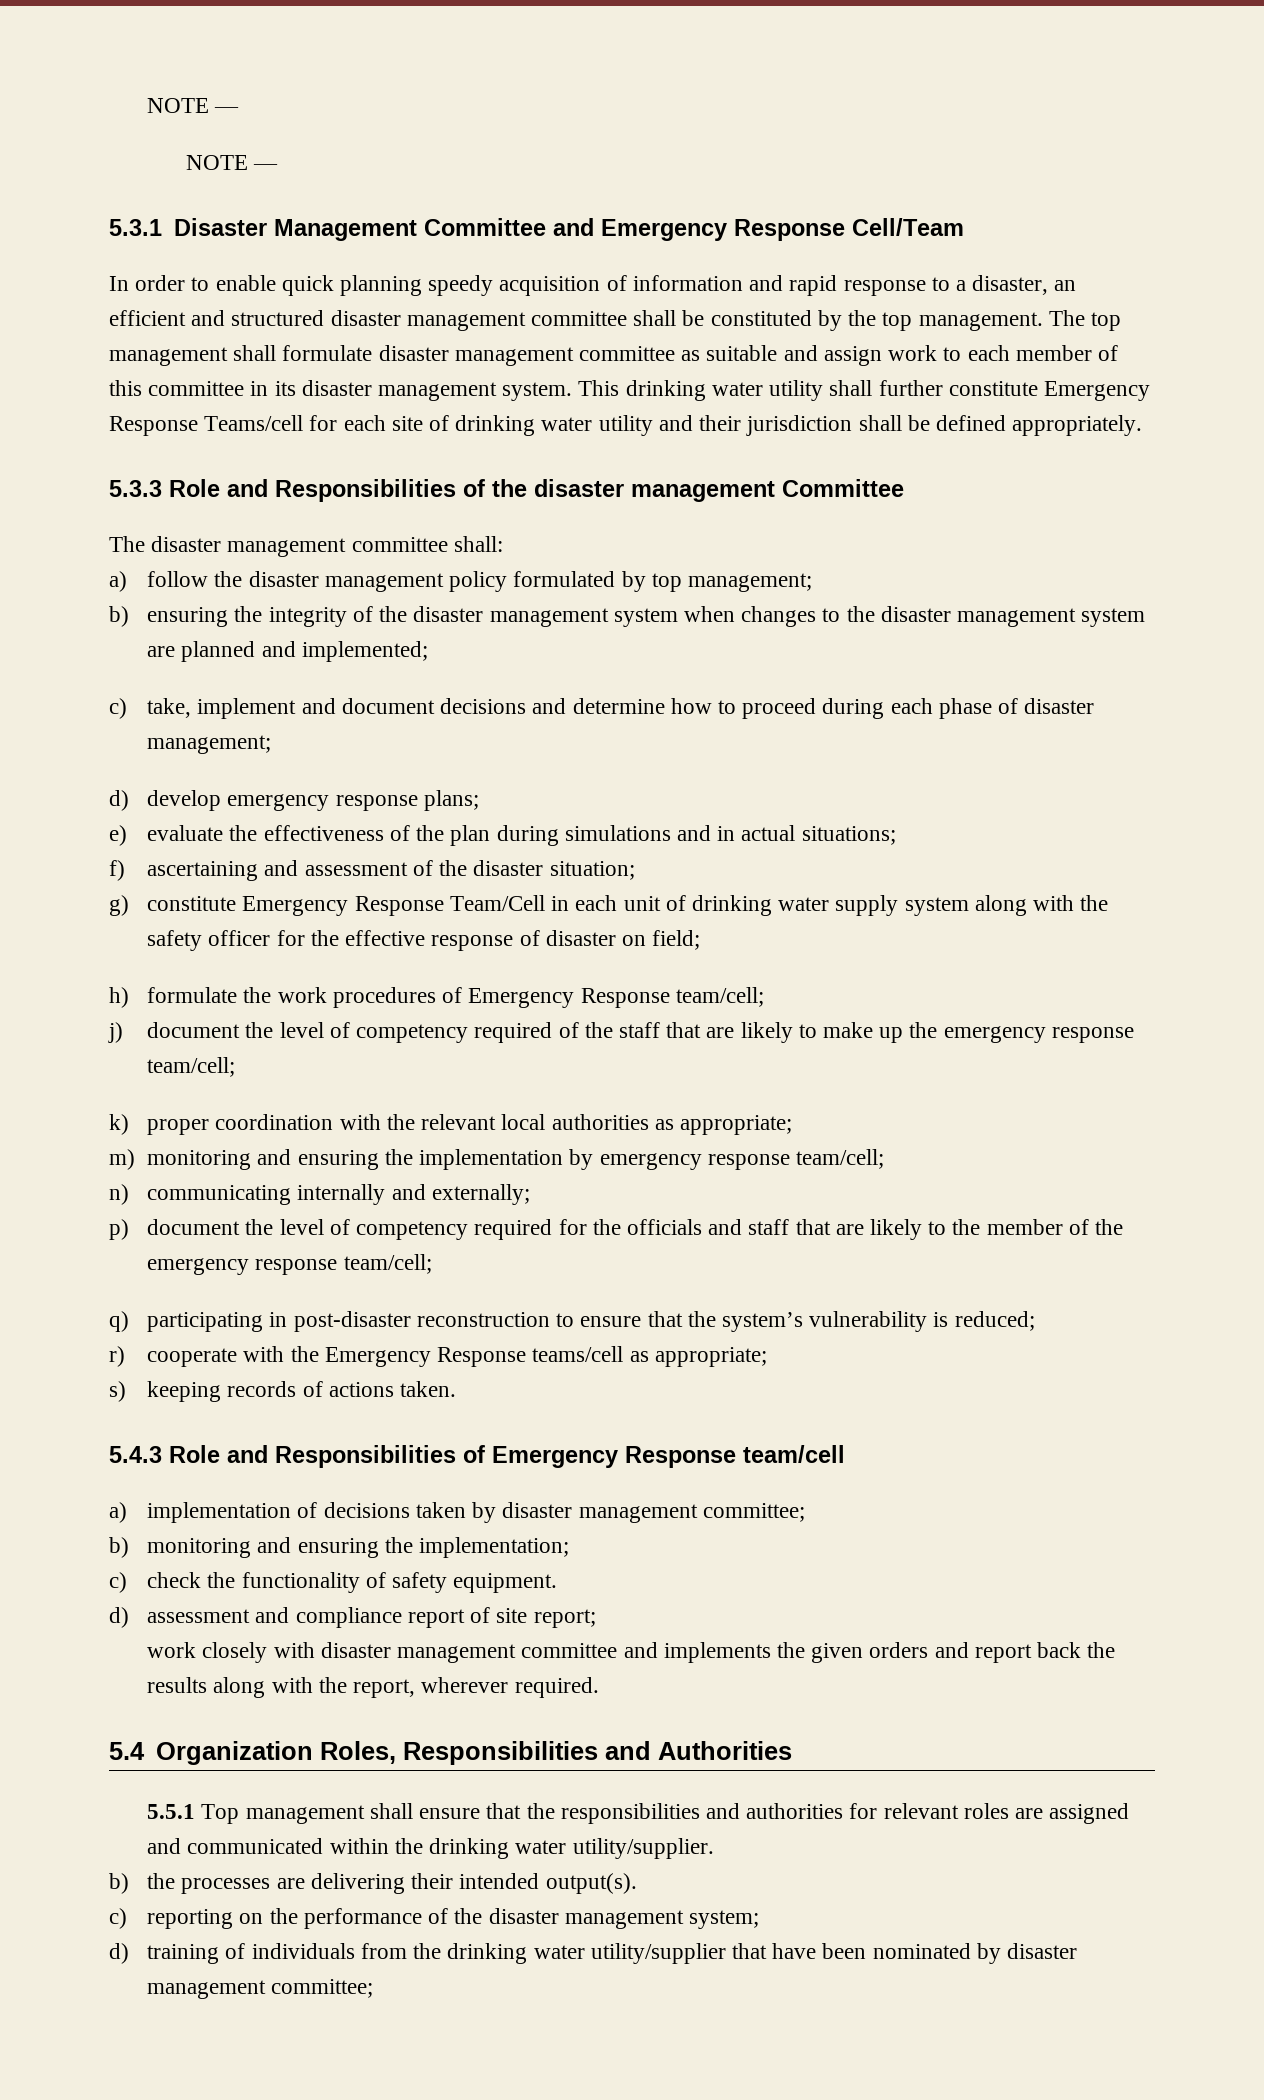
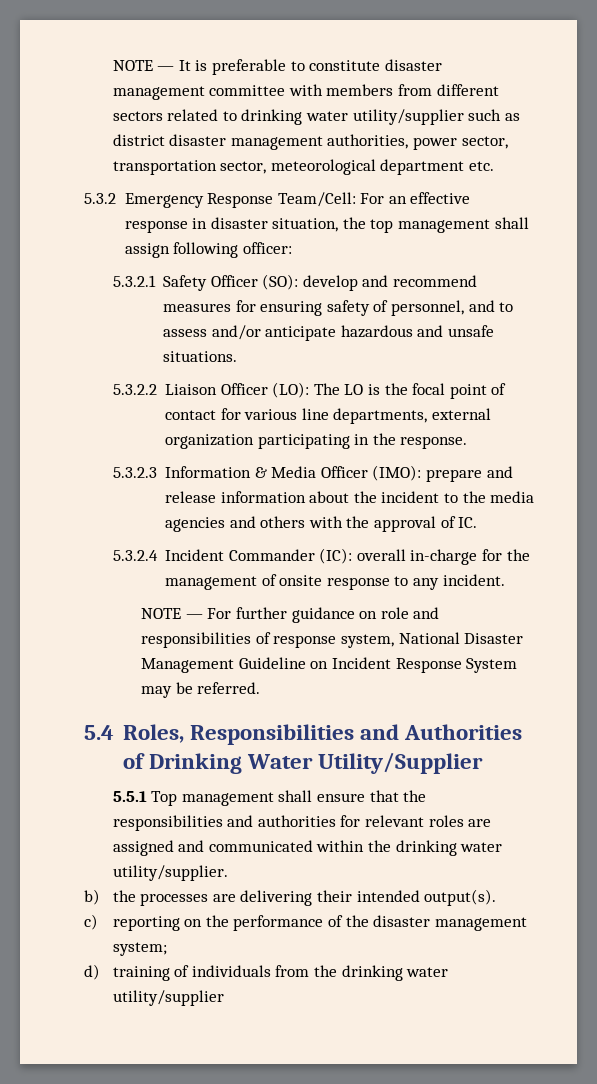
[147,98,240,113] [185,155,278,170] [109,218,964,241] [109,275,1077,296] [109,310,1121,331] [109,345,1118,366] [109,380,1150,401] [109,415,1143,436] [109,479,904,502] [109,536,503,557] [109,571,812,592] [109,606,1146,627] [147,641,428,662] [109,698,1095,719] [147,735,272,754] [109,790,479,811] [109,825,896,846] [109,860,635,881] [109,895,1109,916] [147,930,701,951] [109,987,764,1008] [108,1022,1134,1043] [147,1057,236,1077] [109,1114,792,1135] [109,1149,884,1170] [109,1184,530,1205] [109,1219,1124,1240] [147,1254,432,1275] [109,1311,1035,1332] [109,1346,767,1367] [109,1381,457,1402] [109,1445,845,1468] [109,1502,805,1523] [109,1537,570,1558] [109,1572,558,1593] [109,1607,596,1628] [147,1642,1116,1663] [147,1677,599,1698] [109,1741,313,1765] NOTE — // NOTE — // 5.3.1 Disaster Management Committee and Emergency Response Cell/Team // In order to enable quick planning speedy acquisition of information and rapid response to a disaster, an efficient and structured disaster management committee shall be constituted by the top management. The top management shall formulate disaster management committee as suitable and assign work to each member of this committee in its disaster management system. This drinking water utility shall further constitute Emergency Response Teams/cell for each site of drinking water utility and their jurisdiction shall be defined appropriately. // 5.3.3 Role and Responsibilities of the disaster management Committee // The disaster management committee shall: // a) follow the disaster management policy formulated by top management; // b) ensuring the integrity of the disaster management system when changes to the disaster management system are planned and implemented; // c) take, implement and document decisions and determine how to proceed during each phase of disaster management; // d) develop emergency response plans; // e) evaluate the effectiveness of the plan during simulations and in actual situations; // f) ascertaining and assessment of the disaster situation; // g) constitute Emergency Response Team/Cell in each unit of drinking water supply system along with the safety officer for the effective response of disaster on field; // h) formulate the work procedures of Emergency Response team/cell; // j) document the level of competency required of the staff that are likely to make up the emergency response team/cell; // k) proper coordination with the relevant local authorities as appropriate; // m) monitoring and ensuring the implementation by emergency response team/cell; // n) communicating internally and externally; // p) document the level of competency required for the officials and staff that are likely to the member of the emergency response team/cell; // q) participating in post-disaster reconstruction to ensure that the system’s vulnerability is reduced; // r) cooperate with the Emergency Response teams/cell as appropriate; // s) keeping records of actions taken. // 5.4.3 Role and Responsibilities of Emergency Response team/cell // a) implementation of decisions taken by disaster management committee; // b) monitoring and ensuring the implementation; // c) check the functionality of safety equipment. // d) assessment and compliance report of site report; // work closely with disaster management committee and implements the given orders and report back the results along with the report, wherever required. // 5.4 Organization -> [112,59,442,75] [112,84,499,100] [112,109,520,125] [112,134,508,150] [112,159,494,175] [84,192,471,208] [124,217,529,233] [124,242,292,258] [112,274,478,291] [163,300,514,316] [163,325,495,341] [163,351,238,362] [112,382,507,399] [165,408,492,424] [165,433,468,449] [112,465,513,482] [165,491,535,503] [165,516,478,532] [112,548,530,565] [165,574,505,590] [141,607,440,623] [141,632,524,648] [141,657,518,673] [141,682,261,698] [84,725,114,740] NOTE — It is preferable to constitute disaster management committee with members from different sectors related to drinking water utility/supplier such as district disaster management authorities, power sector, transportation sector, meteorological department etc. // 5.3.2 Emergency Response Team/Cell: For an effective response in disaster situation, the top management shall assign following officer: // 5.3.2.1 Safety Officer (SO): develop and recommend measures for ensuring safety of personnel, and to assess and/or anticipate hazardous and unsafe situations. // 5.3.2.2 Liaison Officer (LO): The LO is the focal point of contact for various line departments, external organization participating in the response. // 5.3.2.3 Information & Media Officer (IMO): prepare and release information about the incident to the media agencies and others with the approval of IC. // 5.3.2.4 Incident Commander (IC): overall in-charge for the management of onsite response to any incident. // NOTE — For further guidance on role and responsibilities of response system, National Disaster Management Guideline on Incident Response System may be referred. // 5.4
(792, 1750) none -> [122,752,484,774] of Drinking Water Utility/Supplier
[731,1943,1077,1964] [147,1979,374,1999] that have been nominated by disaster management committee; -> (224, 998) none

